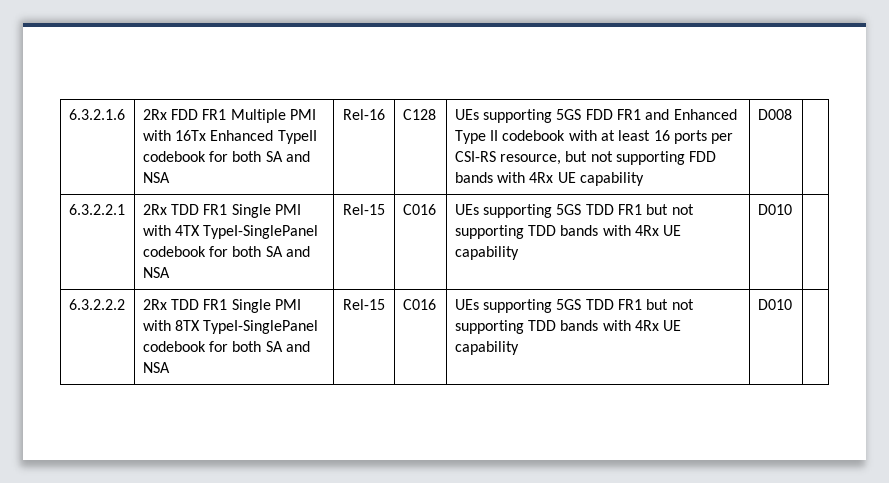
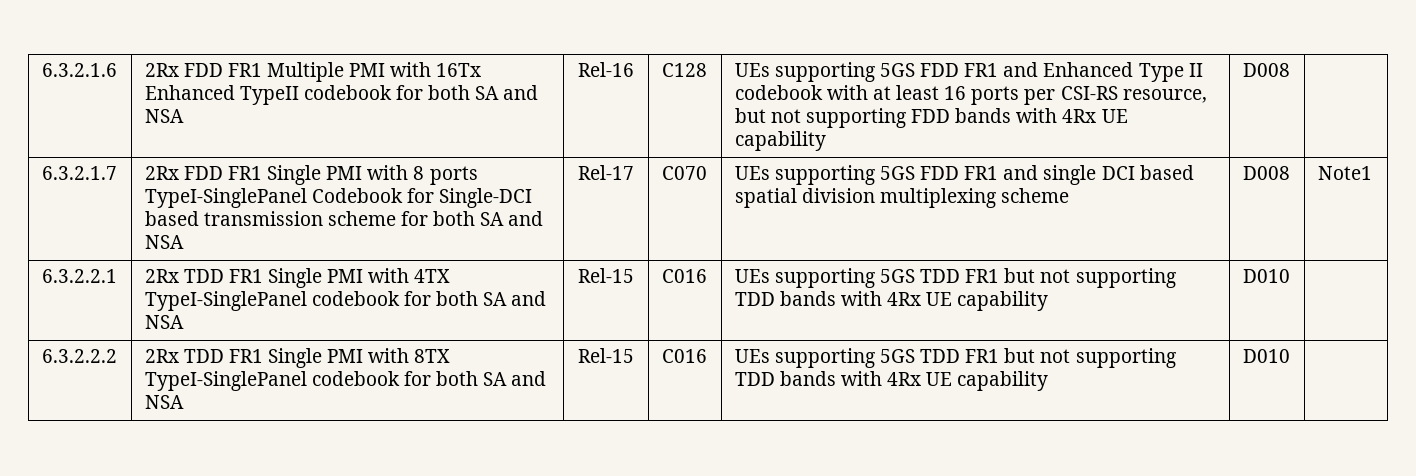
(792, 114) none -> [41,166,117,180] [144,165,478,185] [144,188,532,208] [144,211,544,226] [144,235,184,249] [578,165,634,180] [661,166,707,180] [734,165,1194,185] [734,188,1069,208] [1242,166,1290,180] [1317,166,1372,180] // 6.3.2.1.7 | 2Rx FDD FR1 Single PMI with 8 ports TypeI-SinglePanel Codebook for Single-DCI based transmission scheme for both SA and NSA | Rel-17 | C070 | UEs supporting 5GS FDD FR1 and single DCI based spatial division multiplexing scheme | D008 | Note1

